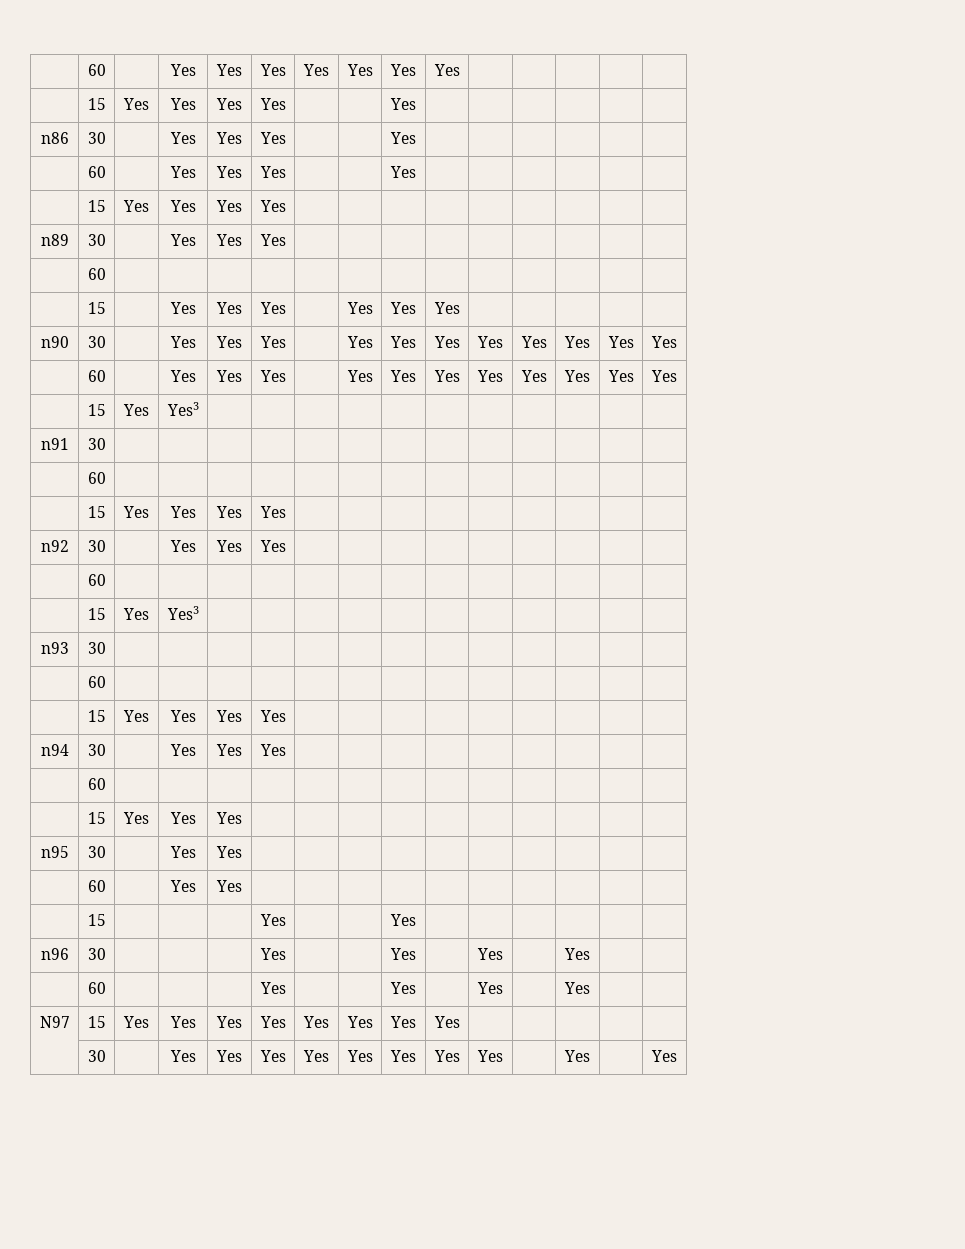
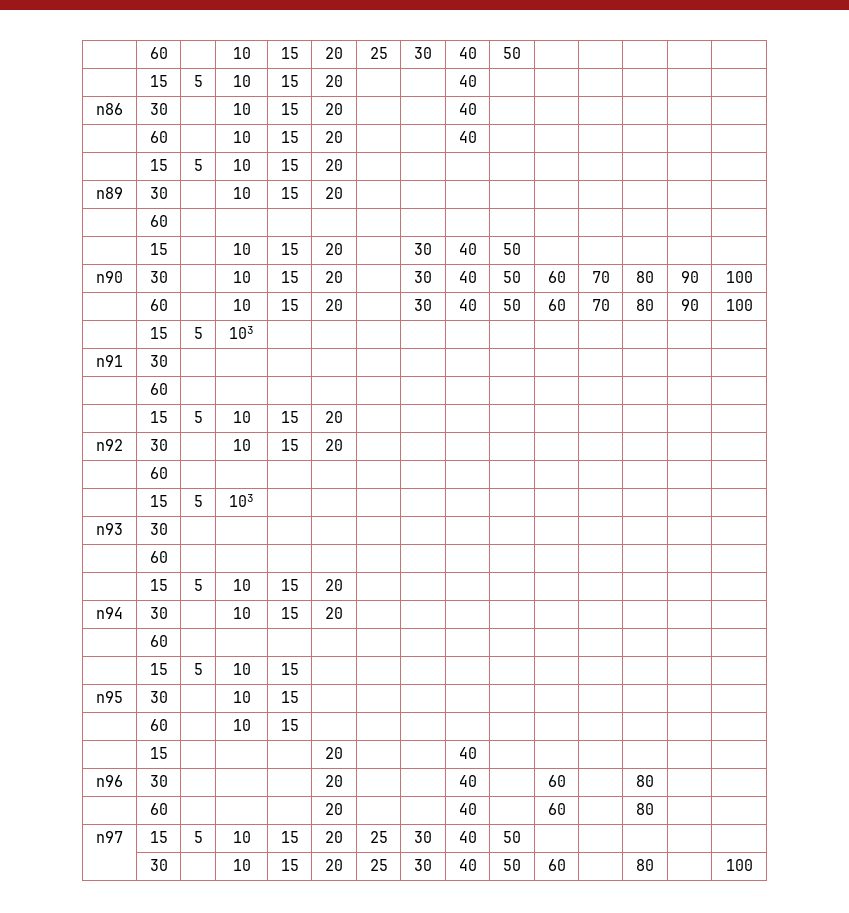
[87,64,106,76] [169,64,196,76] [216,64,242,76] [259,64,286,76] [303,64,329,76] [346,64,373,76] [390,64,416,76] [433,64,460,76] [87,98,106,110] [123,98,149,110] [169,98,196,110] [216,98,242,110] [259,98,286,110] [390,98,416,110] [40,132,69,144] [87,132,106,144] [169,132,196,144] [216,132,242,144] [259,132,286,144] [390,132,416,144] [87,166,106,178] [169,166,196,178] [216,166,242,178] [259,166,286,178] [390,166,416,178] [87,200,106,212] [123,200,149,212] [169,200,196,212] [216,200,242,212] [259,200,286,212] | 60 | | Yes | Yes | Yes | Yes | Yes | Yes | Yes | | | | | // | 15 | Yes | Yes | Yes | Yes | | | Yes | | | | | | // n86 | 30 | | Yes | Yes | Yes | | | Yes | | | | | | // | 60 | | Yes | Yes | Yes | | | Yes | | | | | | // | 15 | Yes | Yes | Yes | Yes -> [149,47,168,59] [232,47,251,59] [280,47,299,59] [325,47,343,59] [369,47,388,59] [414,47,432,59] [458,47,477,59] [503,47,521,59] [149,75,168,87] [193,75,203,87] [232,75,251,87] [280,75,299,87] [325,75,343,87] [458,75,477,87] [96,103,123,115] [149,103,168,115] [232,103,251,115] [280,103,299,115] [325,103,343,115] [458,103,477,115] [149,131,168,143] [232,131,251,143] [280,131,299,143] [325,131,343,143] [458,131,477,143] [149,159,168,171] [193,159,203,171] [232,159,251,171] [280,159,299,171] [325,159,343,171] | 60 | | 10 | 15 | 20 | 25 | 30 | 40 | 50 | | | | | // | 15 | 5 | 10 | 15 | 20 | | | 40 | | | | | | // n86 | 30 | | 10 | 15 | 20 | | | 40 | | | | | | // | 60 | | 10 | 15 | 20 | | | 40 | | | | | | // | 15 | 5 | 10 | 15 | 20
[169,234,196,246] [216,234,242,246] [259,234,286,246] Yes | Yes | Yes -> [232,187,251,199] [280,187,299,199] [325,187,343,199] 10 | 15 | 20
[169,302,196,314] [216,302,242,314] [259,302,286,314] [346,302,373,314] [390,302,416,314] [433,302,460,314] [40,336,69,348] [87,336,106,348] [169,336,196,348] [216,336,242,348] [259,336,286,348] [346,336,373,348] [390,336,416,348] [433,336,460,348] [477,336,503,348] [520,336,547,348] [564,336,590,348] [607,336,634,348] [651,336,677,348] [87,370,106,382] [169,370,196,382] [216,370,242,382] [259,370,286,382] [346,370,373,382] [390,370,416,382] [433,370,460,382] [477,370,503,382] [520,370,547,382] [564,370,590,382] [607,370,634,382] [651,370,677,382] [87,404,106,416] [123,404,149,416] [166,402,199,416] Yes | Yes | Yes | | Yes | Yes | Yes | | | | | // n90 | 30 | | Yes | Yes | Yes | | Yes | Yes | Yes | Yes | Yes | Yes | Yes | Yes // | 60 | | Yes | Yes | Yes | | Yes | Yes | Yes | Yes | Yes | Yes | Yes | Yes // | 15 | Yes | Yes3 -> [232,243,251,255] [280,243,299,255] [325,243,343,255] [414,243,432,255] [458,243,477,255] [503,243,521,255] [96,271,123,283] [149,271,168,283] [232,271,251,283] [280,271,299,283] [325,271,343,283] [414,271,432,283] [458,271,477,283] [503,271,521,283] [547,271,566,283] [591,271,610,283] [636,271,654,283] [680,271,699,283] [725,271,753,283] [149,299,168,311] [232,299,251,311] [280,299,299,311] [325,299,343,311] [414,299,432,311] [458,299,477,311] [503,299,521,311] [547,299,566,311] [591,299,610,311] [636,299,654,311] [680,299,699,311] [725,299,753,311] [149,327,168,339] [193,327,203,339] [229,326,254,339] 10 | 15 | 20 | | 30 | 40 | 50 | | | | | // n90 | 30 | | 10 | 15 | 20 | | 30 | 40 | 50 | 60 | 70 | 80 | 90 | 100 // | 60 | | 10 | 15 | 20 | | 30 | 40 | 50 | 60 | 70 | 80 | 90 | 100 // | 15 | 5 | 103
[123,506,149,518] [169,506,196,518] [216,506,242,518] [259,506,286,518] Yes | Yes | Yes | Yes -> [193,411,203,423] [232,411,251,423] [280,411,299,423] [325,411,343,423] 5 | 10 | 15 | 20
[169,540,196,552] [216,540,242,552] [259,540,286,552] [87,574,106,586] [87,608,106,620] [123,608,149,620] [166,606,199,620] Yes | Yes | Yes | | | | | | | | | // | 60 | | | | | | | | | | | | | // | 15 | Yes | Yes3 -> [232,439,251,451] [280,439,299,451] [325,439,343,451] [149,467,168,479] [149,495,168,507] [193,495,203,507] [229,494,254,507] 10 | 15 | 20 | | | | | | | | | // | 60 | | | | | | | | | | | | | // | 15 | 5 | 103
[123,710,149,722] [169,710,196,722] [216,710,242,722] [259,710,286,722] Yes | Yes | Yes | Yes -> [193,579,203,591] [232,579,251,591] [280,579,299,591] [325,579,343,591] 5 | 10 | 15 | 20
[169,744,196,756] [216,744,242,756] [259,744,286,756] [87,778,106,790] [87,812,106,824] [123,812,149,824] [169,812,196,824] [216,812,242,824] Yes | Yes | Yes | | | | | | | | | // | 60 | | | | | | | | | | | | | // | 15 | Yes | Yes | Yes -> [232,607,251,619] [280,607,299,619] [325,607,343,619] [149,635,168,647] [149,663,168,675] [193,663,203,675] [232,663,251,675] [280,663,299,675] 10 | 15 | 20 | | | | | | | | | // | 60 | | | | | | | | | | | | | // | 15 | 5 | 10 | 15
[169,846,196,858] [216,846,242,858] [87,880,106,892] [169,880,196,892] [216,880,242,892] [87,914,106,926] [259,914,286,926] [390,914,416,926] Yes | Yes | | | | | | | | | | // | 60 | | Yes | Yes | | | | | | | | | | // | 15 | | | | Yes | | | Yes -> [232,691,251,703] [280,691,299,703] [149,719,168,731] [232,719,251,731] [280,719,299,731] [149,747,168,759] [325,747,343,759] [458,747,477,759] 10 | 15 | | | | | | | | | | // | 60 | | 10 | 15 | | | | | | | | | | // | 15 | | | | 20 | | | 40
[259,948,286,960] [390,948,416,960] [477,948,503,960] [564,948,590,960] [87,982,106,994] [259,982,286,994] [390,982,416,994] [477,982,503,994] [564,982,590,994] [39,1016,70,1028] [87,1016,106,1028] [123,1016,149,1028] [169,1016,196,1028] [216,1016,242,1028] [259,1016,286,1028] [303,1016,329,1028] [346,1016,373,1028] [390,1016,416,1028] [433,1016,460,1028] [87,1050,106,1062] [169,1050,196,1062] [216,1050,242,1062] [259,1050,286,1062] [303,1050,329,1062] [346,1050,373,1062] [390,1050,416,1062] [433,1050,460,1062] [477,1050,503,1062] [564,1050,590,1062] [651,1050,677,1062] Yes | | | Yes | | Yes | | Yes | | // | 60 | | | | Yes | | | Yes | | Yes | | Yes | | // N97 | 15 | Yes | Yes | Yes | Yes | Yes | Yes | Yes | Yes | | | | | // | 30 | | Yes | Yes | Yes | Yes | Yes | Yes | Yes | Yes | | Yes | | Yes -> [325,775,343,787] [458,775,477,787] [547,775,566,787] [636,775,654,787] [149,803,168,815] [325,803,343,815] [458,803,477,815] [547,803,566,815] [636,803,654,815] [96,831,123,843] [149,831,168,843] [193,831,203,843] [232,831,251,843] [280,831,299,843] [325,831,343,843] [369,831,388,843] [414,831,432,843] [458,831,477,843] [503,831,521,843] [149,859,168,871] [232,859,251,871] [280,859,299,871] [325,859,343,871] [369,859,388,871] [414,859,432,871] [458,859,477,871] [503,859,521,871] [547,859,566,871] [636,859,654,871] [725,859,753,871] 20 | | | 40 | | 60 | | 80 | | // | 60 | | | | 20 | | | 40 | | 60 | | 80 | | // n97 | 15 | 5 | 10 | 15 | 20 | 25 | 30 | 40 | 50 | | | | | // | 30 | | 10 | 15 | 20 | 25 | 30 | 40 | 50 | 60 | | 80 | | 100

